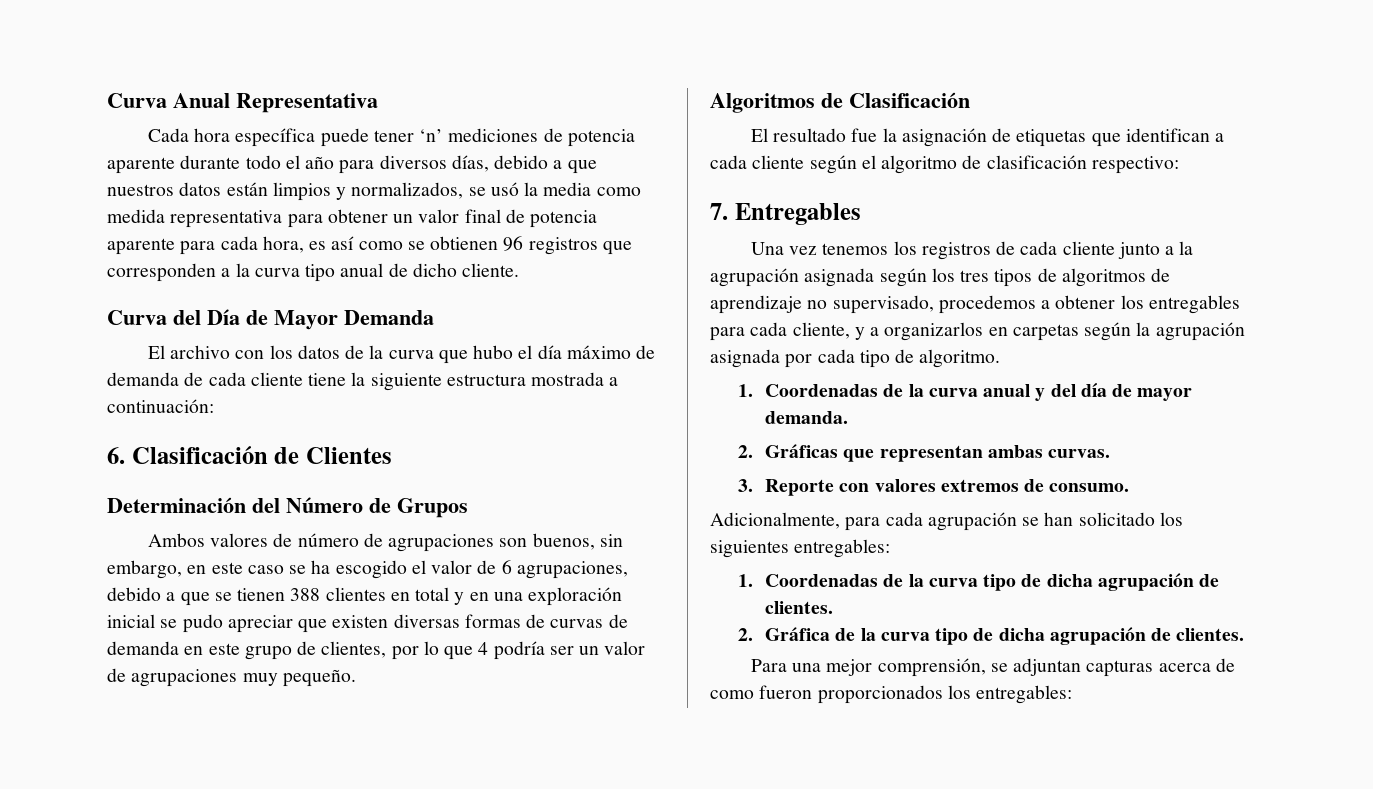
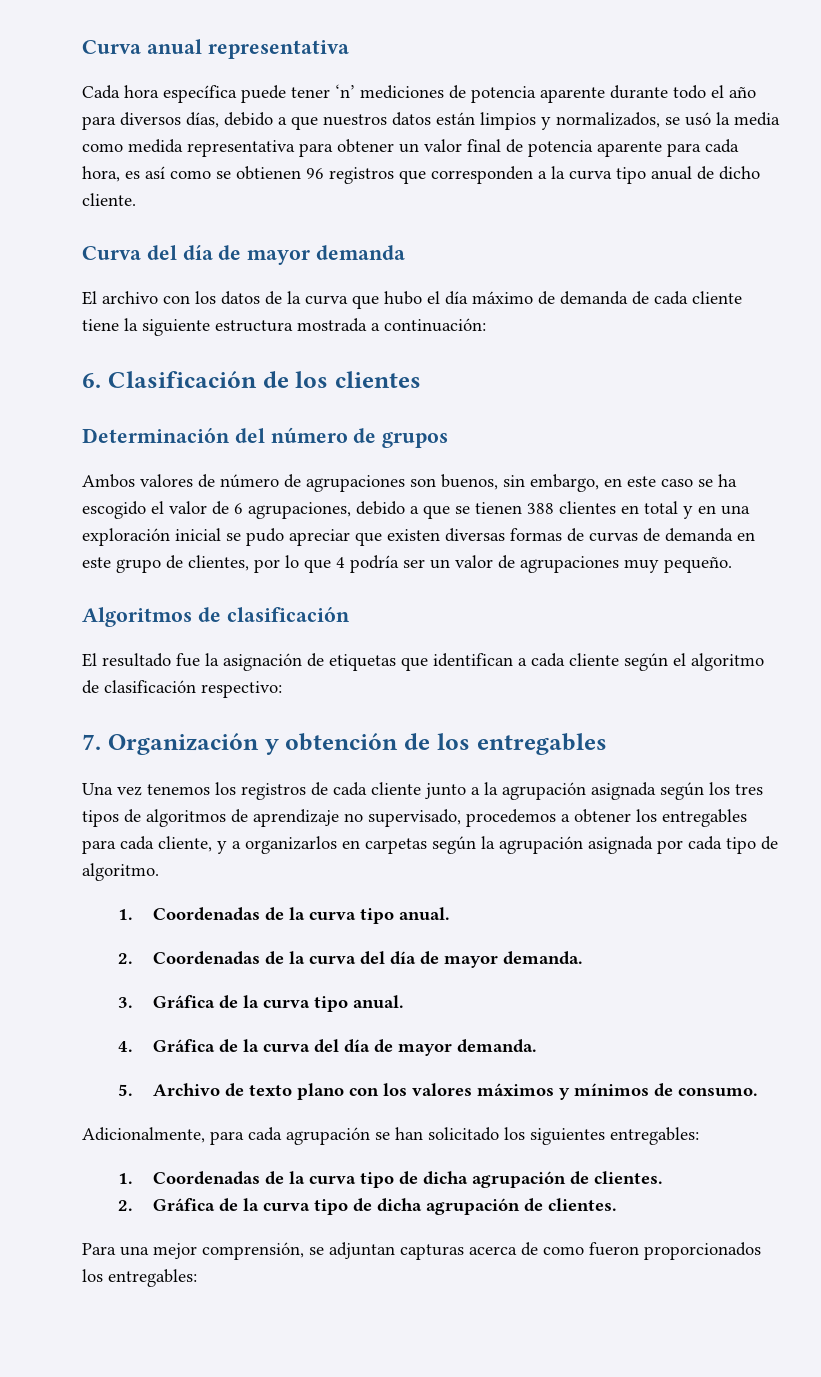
[107,93,378,113] Curva Anual Representativa -> [82,39,349,59] Curva anual representativa
[207,309,434,330] Día de Mayor Demanda -> [182,245,406,265] día de mayor demanda
[305,447,392,464] Clientes -> [295,371,421,388] los clientes
[286,497,468,518] Número de Grupos -> [270,427,449,448] número de grupos
[849,92,970,108] Clasificación -> [226,607,350,622] clasificación
[734,203,861,225] Entregables -> [107,733,607,755] Organización y obtención de los entregables
[983,383,1193,401] [765,411,849,424] [737,444,1111,462] [737,479,1019,496] anual y del día de mayor demanda. // 2. Gráficas que representan ambas curvas. // 3. Reporte con valores extremos -> [360,907,451,924] [117,951,584,968] [117,995,405,1012] [117,1039,538,1056] [117,1083,650,1100] tipo anual. // 2. Coordenadas de la curva del día de mayor demanda. // 3. Gráfica de la curva tipo anual. // 4. Gráfica de la curva del día de mayor demanda. // 5. Archivo de texto plano con los valores máximos y mínimos

